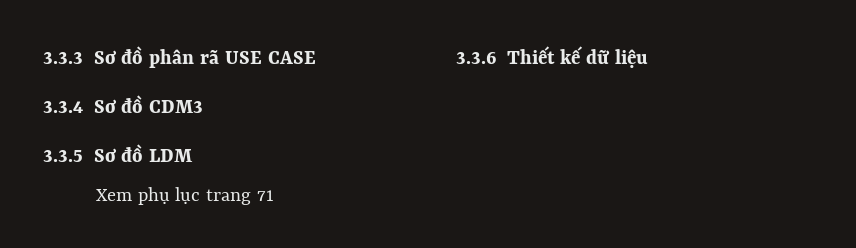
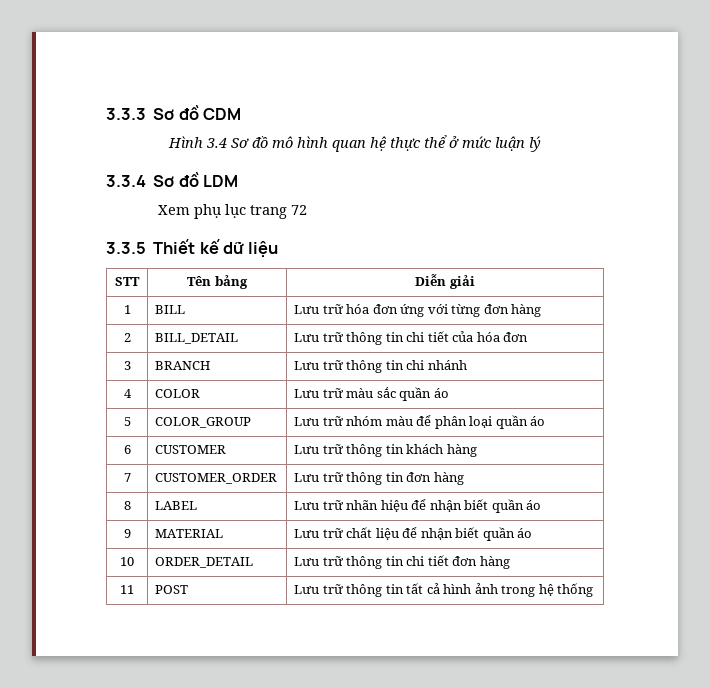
[149,49,317,68] [43,95,204,113] [43,150,83,162] phân rã USE CASE // 3.3.4 Sơ đồ CDM3 // 3.3.5 -> [203,108,242,120] [168,135,541,152] [106,175,146,187] CDM // Hình 3.4 Sơ đồ mô hình quan hệ thực thể ở mức luận lý // 3.3.4
[256,190,274,201] [456,51,496,64] 71 // 3.3.6 -> [290,205,307,215] [106,242,146,254] 72 // 3.3.5
(649, 58) none -> [115,277,140,286] [187,275,248,289] [415,274,475,289] [123,305,131,314] [155,305,186,314] [294,304,542,317] [123,333,131,342] [155,333,239,344] [294,331,529,345] [123,361,131,370] [155,361,211,370] [294,360,467,373] [123,389,132,398] [155,389,201,398] [294,387,449,401] [123,417,131,426] [155,417,252,428] [294,415,546,429] [123,445,131,454] [155,445,227,454] [294,444,477,457] [123,473,131,482] [155,473,278,484] [294,472,464,485] [123,501,131,510] [155,501,198,510] [294,499,542,513] [123,529,131,538] [155,529,224,538] [294,527,533,541] [120,557,134,566] [155,557,254,568] [294,555,510,569] [120,585,134,594] [155,585,189,594] [294,583,594,597] // STT | Tên bảng | Diễn giải // 1 | BILL | Lưu trữ hóa đơn ứng với từng đơn hàng // 2 | BILL_DETAIL | Lưu trữ thông tin chi tiết của hóa đơn // 3 | BRANCH | Lưu trữ thông tin chi nhánh // 4 | COLOR | Lưu trữ màu sắc quần áo // 5 | COLOR_GROUP | Lưu trữ nhóm màu để phân loại quần áo // 6 | CUSTOMER | Lưu trữ thông tin khách hàng // 7 | CUSTOMER_ORDER | Lưu trữ thông tin đơn hàng // 8 | LABEL | Lưu trữ nhãn hiệu để nhận biết quần áo // 9 | MATERIAL | Lưu trữ chất liệu để nhận biết quần áo // 10 | ORDER_DETAIL | Lưu trữ thông tin chi tiết đơn hàng // 11 | POST | Lưu trữ thông tin tất cả hình ảnh trong hệ thống

